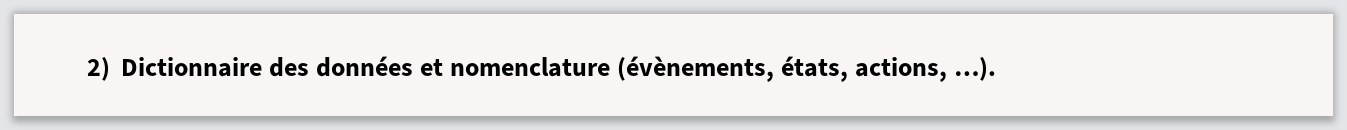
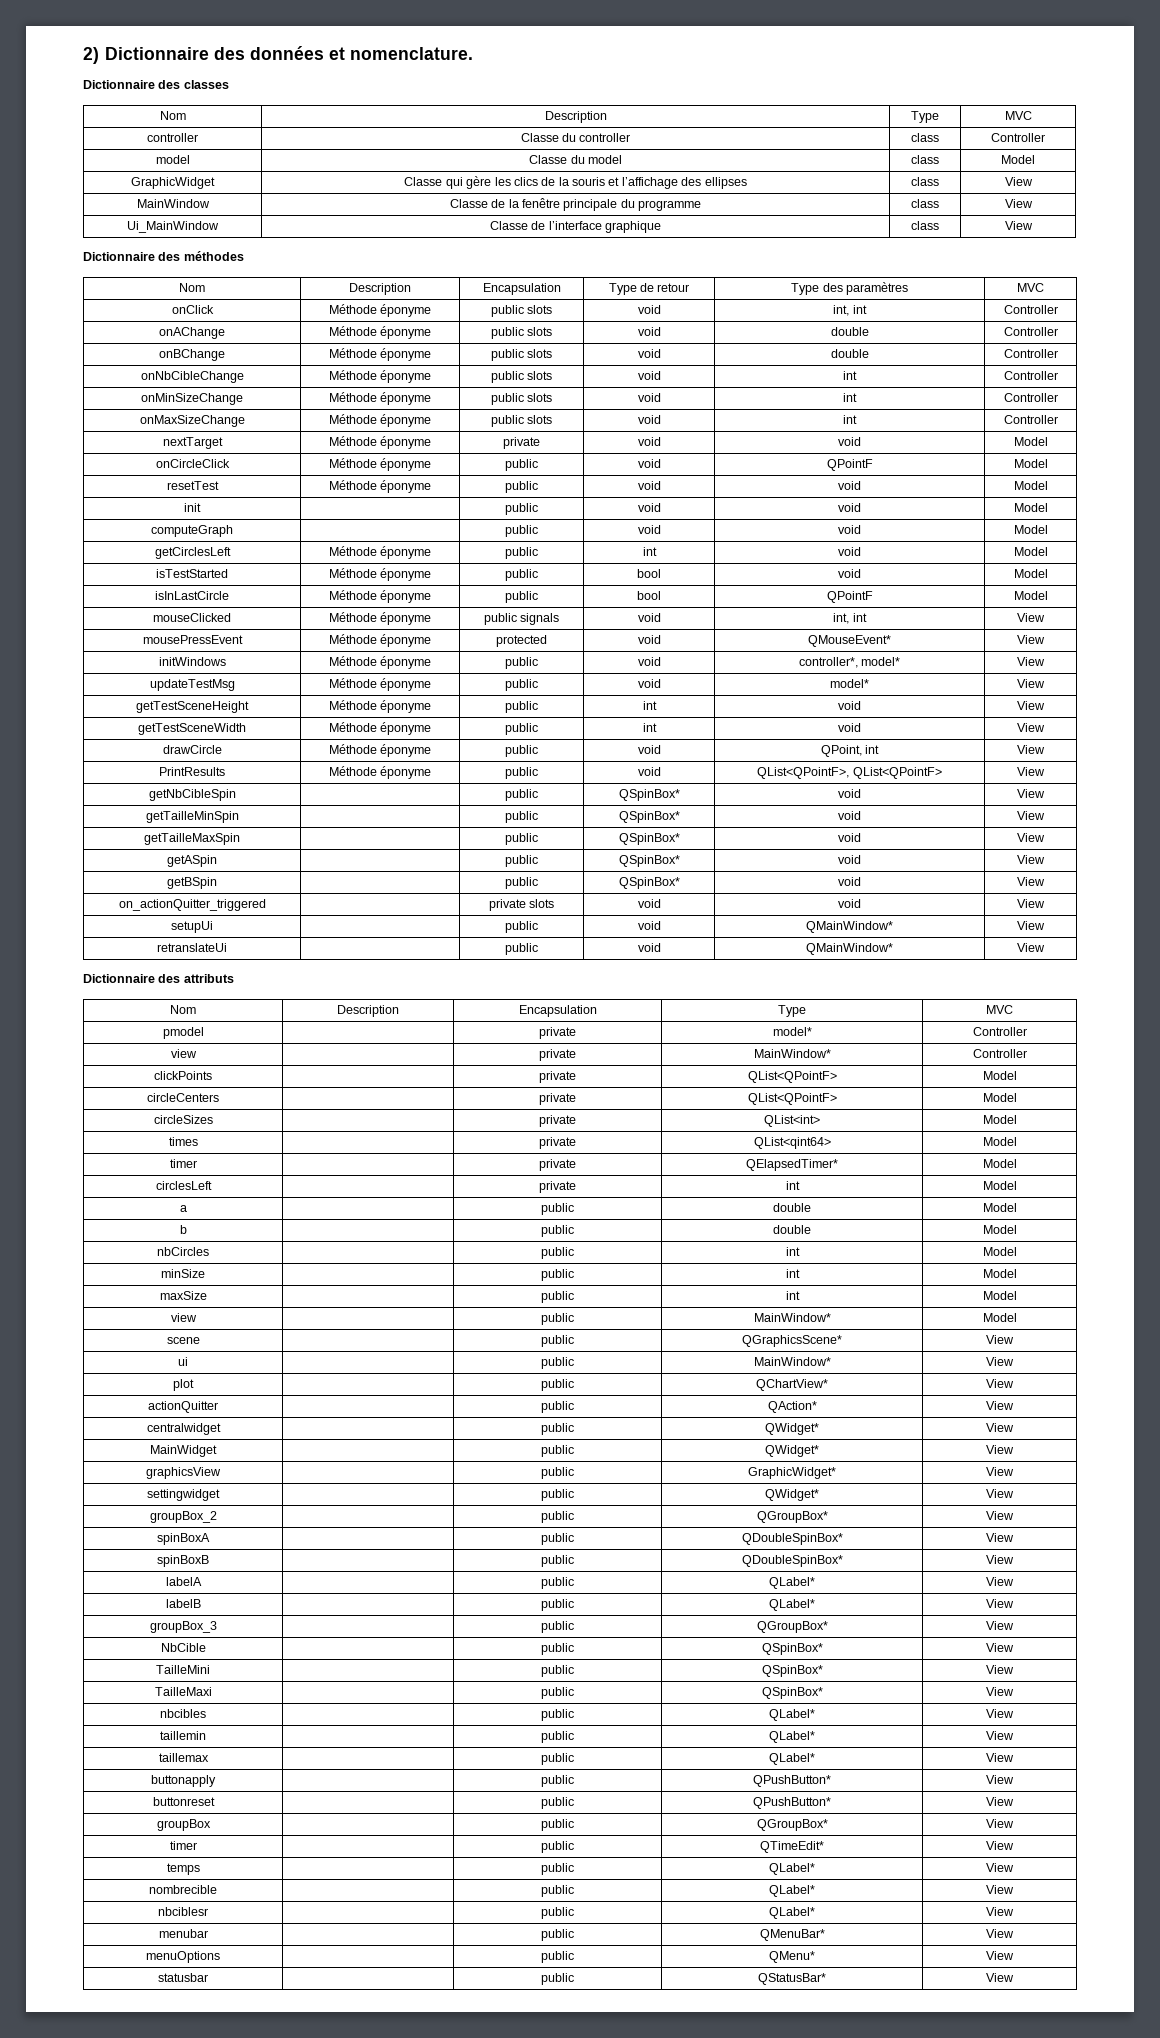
[450,56,997,82] nomenclature (évènements, états, actions, …). -> [350,47,474,60] [83,80,229,89] [159,111,186,120] [544,111,607,123] [911,111,939,123] [1004,111,1032,120] [147,133,198,142] [520,133,631,142] [911,133,939,142] [991,133,1045,142] [155,155,190,164] [529,155,622,164] [911,155,939,164] [1001,155,1035,164] [131,177,215,189] [404,176,747,189] [911,177,939,186] [1004,177,1033,186] [136,199,210,208] [449,198,702,211] [911,199,939,208] [1004,199,1033,208] [127,221,219,233] [489,221,662,233] [911,221,939,230] [1004,221,1033,230] [83,251,244,261] [179,283,205,292] [349,283,411,295] [482,283,561,295] [608,283,690,295] [791,282,908,295] [1017,283,1044,292] [171,305,214,314] [328,304,432,317] [490,305,553,317] [637,305,661,314] [833,305,867,316] [1003,305,1058,314] [159,327,225,339] [328,326,432,339] [490,327,553,339] [637,327,661,336] [830,327,869,336] [1003,327,1058,336] [159,349,225,361] [328,348,432,361] [490,349,553,361] [637,349,661,358] [830,349,869,358] [1003,349,1058,358] [140,371,244,383] [328,370,432,383] [490,371,553,383] [637,371,661,380] [843,371,857,380] [1003,371,1058,380] [141,393,243,405] [328,392,432,405] [490,393,553,405] [637,393,661,402] [843,393,857,402] [1003,393,1058,402] [139,415,245,427] [328,414,432,427] [490,415,553,427] [637,415,661,424] [843,415,857,424] [1003,415,1058,424] [162,437,223,449] [328,436,432,449] [503,437,540,449] [637,437,661,446] [838,437,861,446] [1013,437,1048,446] [155,459,230,468] [328,458,432,471] [505,459,538,471] [637,459,661,468] [826,459,873,471] [1013,459,1048,468] [166,481,219,490] [328,480,432,493] [505,481,538,493] [637,481,661,490] [838,481,861,490] [1013,481,1048,490] [184,503,201,512] [505,503,538,515] [637,503,661,512] [838,503,861,512] [1013,503,1048,512] [151,525,233,537] [505,525,538,537] [637,525,661,534] [838,525,861,534] [1013,525,1048,534] [154,547,231,559] [328,546,432,559] [505,547,538,559] [642,547,657,556] [838,547,861,556] [1013,547,1048,556] [156,569,228,578] [328,568,432,581] [505,569,538,581] [637,569,661,578] [838,569,861,578] [1013,569,1048,578] [155,591,229,600] [328,590,432,603] [505,591,538,603] [637,591,661,600] [826,591,873,603] [1013,591,1048,600] [153,613,231,622] [328,612,432,625] [483,613,560,625] [637,613,661,622] [833,613,867,624] [1017,613,1045,622] [142,635,243,644] [328,634,432,647] [496,635,547,647] [637,635,661,644] [808,635,891,647] [1017,635,1045,644] [158,657,226,666] [328,656,432,669] [505,657,538,669] [637,657,661,666] [798,657,901,668] [1017,657,1045,666] [149,679,235,691] [328,678,432,691] [505,679,538,691] [637,679,661,688] [830,679,869,688] [1017,679,1045,688] [136,701,249,713] [328,700,432,713] [505,701,538,713] [642,701,657,710] [838,701,861,710] [1017,701,1045,710] [138,723,246,735] [328,722,432,735] [505,723,538,735] [642,723,657,732] [838,723,861,732] [1017,723,1045,732] [162,745,222,754] [328,744,432,757] [505,745,538,757] [637,745,661,754] [820,745,880,757] [1017,745,1045,754] [159,767,225,776] [328,766,432,779] [505,767,538,779] [637,767,661,776] [757,767,942,779] [1017,767,1045,776] [148,789,236,801] [505,789,538,801] [618,789,680,801] [838,789,861,798] [1017,789,1045,798] [145,811,239,823] [505,811,538,823] [618,811,680,823] [838,811,861,820] [1017,811,1045,820] [144,833,240,845] [505,833,538,845] [618,833,680,845] [838,833,861,842] [1017,833,1045,842] [167,855,217,867] [505,855,538,867] [618,855,680,867] [838,855,861,864] [1017,855,1045,864] [167,877,217,889] [505,877,538,889] [618,877,680,889] [838,877,861,886] [1017,877,1045,886] [118,899,266,911] [488,899,555,911] [637,899,661,908] [838,899,861,908] [1017,899,1045,908] [171,921,213,933] [505,921,538,933] [637,921,661,930] [806,921,893,933] [1017,921,1045,930] [157,943,227,952] [505,943,538,955] [637,943,661,952] [806,943,893,955] [1017,943,1045,952] [83,974,234,983] [170,1005,196,1014] [337,1005,399,1017] [518,1005,597,1017] [778,1005,806,1017] [986,1005,1013,1014] [162,1027,204,1039] [539,1027,576,1039] [772,1027,812,1036] [972,1027,1027,1036] [170,1049,197,1058] [539,1049,576,1061] [753,1049,831,1058] [972,1049,1027,1058] [154,1071,212,1080] [539,1071,576,1083] [747,1071,837,1083] [982,1071,1017,1080] [147,1093,219,1102] [539,1093,576,1105] [747,1093,837,1105] [982,1093,1017,1102] [153,1115,213,1124] [539,1115,576,1127] [764,1115,820,1127] [982,1115,1017,1124] [168,1137,198,1146] [539,1137,576,1149] [753,1137,831,1149] [982,1137,1017,1146] [169,1159,197,1168] [539,1159,576,1171] [746,1159,838,1171] [982,1159,1017,1168] [155,1181,212,1190] [539,1181,576,1193] [785,1181,800,1190] [982,1181,1017,1190] [179,1205,187,1212] [541,1203,574,1215] [773,1203,811,1212] [982,1203,1017,1212] [179,1225,187,1234] [541,1225,574,1237] [773,1225,811,1234] [982,1225,1017,1234] [157,1247,209,1256] [541,1247,574,1259] [785,1247,800,1256] [982,1247,1017,1256] [161,1269,205,1278] [541,1269,574,1281] [785,1269,800,1278] [982,1269,1017,1278] [159,1291,207,1300] [541,1291,574,1303] [785,1291,800,1300] [982,1291,1017,1300] [170,1313,197,1322] [541,1313,574,1325] [753,1313,831,1322] [982,1313,1017,1322] [166,1337,200,1344] [541,1335,574,1347] [742,1335,842,1347] [986,1335,1014,1344] [178,1357,188,1366] [541,1357,574,1369] [753,1357,831,1366] [986,1357,1014,1366] [173,1379,194,1391] [541,1379,574,1391] [756,1379,828,1391] [986,1379,1014,1388] [148,1401,218,1413] [541,1401,574,1413] [767,1401,817,1413] [986,1401,1014,1410] [146,1423,221,1435] [541,1423,574,1435] [765,1423,819,1435] [986,1423,1014,1432] [150,1445,217,1457] [541,1445,574,1457] [765,1445,819,1457] [986,1445,1014,1454] [146,1467,221,1479] [541,1467,574,1479] [748,1467,836,1479] [986,1467,1014,1476] [147,1489,220,1501] [541,1489,574,1501] [765,1489,819,1501] [986,1489,1014,1498] [149,1511,217,1523] [541,1511,574,1523] [756,1511,828,1523] [986,1511,1014,1520] [157,1533,210,1545] [541,1533,574,1545] [741,1533,843,1545] [986,1533,1014,1542] [157,1555,209,1567] [541,1555,574,1567] [741,1555,843,1567] [986,1555,1014,1564] [165,1577,202,1586] [541,1577,574,1589] [769,1577,815,1589] [986,1577,1014,1586] [165,1599,201,1608] [541,1599,574,1611] [769,1599,815,1611] [986,1599,1014,1608] [149,1621,217,1633] [541,1621,574,1633] [756,1621,828,1633] [986,1621,1014,1630] [160,1643,206,1652] [541,1643,574,1655] [761,1643,823,1655] [986,1643,1014,1652] [156,1665,210,1674] [541,1665,574,1677] [761,1665,823,1677] [986,1665,1014,1674] [154,1687,212,1696] [541,1687,574,1699] [761,1687,823,1699] [986,1687,1014,1696] [160,1709,206,1718] [541,1709,574,1721] [769,1709,815,1721] [986,1709,1014,1718] [160,1731,206,1740] [541,1731,574,1743] [769,1731,815,1743] [986,1731,1014,1740] [158,1753,209,1762] [541,1753,574,1765] [769,1753,815,1765] [986,1753,1014,1762] [151,1775,216,1787] [541,1775,574,1787] [753,1775,831,1787] [986,1775,1014,1784] [152,1797,215,1806] [541,1797,574,1809] [753,1797,831,1809] [986,1797,1014,1806] [156,1819,211,1831] [541,1819,574,1831] [756,1819,828,1831] [986,1819,1014,1828] [169,1841,197,1850] [541,1841,574,1853] [760,1841,824,1853] [986,1841,1014,1850] [166,1863,200,1875] [541,1863,574,1875] [769,1863,815,1875] [986,1863,1014,1872] [149,1885,217,1894] [541,1885,574,1897] [769,1885,815,1897] [986,1885,1014,1894] [158,1907,208,1916] [541,1907,574,1919] [769,1907,815,1919] [986,1907,1014,1916] [158,1929,208,1938] [541,1929,574,1941] [759,1929,825,1941] [986,1929,1014,1938] [146,1951,220,1963] [541,1951,574,1963] [769,1951,815,1963] [986,1951,1014,1960] [158,1973,208,1982] [541,1973,574,1985] [758,1973,826,1985] [986,1973,1014,1982] nomenclature. // Dictionnaire des classes // Nom | Description | Type | MVC // controller | Classe du controller | class | Controller // model | Classe du model | class | Model // GraphicWidget | Classe qui gère les clics de la souris et l’affichage des ellipses | class | View // MainWindow | Classe de la fenêtre principale du programme | class | View // Ui_MainWindow | Classe de l’interface graphique | class | View // Dictionnaire des méthodes // Nom | Description | Encapsulation | Type de retour | Type des paramètres | MVC // onClick | Méthode éponyme | public slots | void | int, int | Controller // onAChange | Méthode éponyme | public slots | void | double | Controller // onBChange | Méthode éponyme | public slots | void | double | Controller // onNbCibleChange | Méthode éponyme | public slots | void | int | Controller // onMinSizeChange | Méthode éponyme | public slots | void | int | Controller // onMaxSizeChange | Méthode éponyme | public slots | void | int | Controller // nextTarget | Méthode éponyme | private | void | void | Model // onCircleClick | Méthode éponyme | public | void | QPointF | Model // resetTest | Méthode éponyme | public | void | void | Model // init | | public | void | void | Model // computeGraph | | public | void | void | Model // getCirclesLeft | Méthode éponyme | public | int | void | Model // isTestStarted | Méthode éponyme | public | bool | void | Model // isInLastCircle | Méthode éponyme | public | bool | QPointF | Model // mouseClicked | Méthode éponyme | public signals | void | int, int | View // mousePressEvent | Méthode éponyme | protected | void | QMouseEvent* | View // initWindows | Méthode éponyme | public | void | controller*, model* | View // updateTestMsg | Méthode éponyme | public | void | model* | View // getTestSceneHeight | Méthode éponyme | public | int | void | View // getTestSceneWidth | Méthode éponyme | public | int | void | View // drawCircle | Méthode éponyme | public | void | QPoint, int | View // PrintResults | Méthode éponyme | public | void | QList<QPointF>, QList<QPointF> | View // getNbCibleSpin | | public | QSpinBox* | void | View // getTailleMinSpin | | public | QSpinBox* | void | View // getTailleMaxSpin | | public | QSpinBox* | void | View // getASpin | | public | QSpinBox* | void | View // getBSpin | | public | QSpinBox* | void | View // on_actionQuitter_triggered | | private slots | void | void | View // setupUi | | public | void | QMainWindow* | View // retranslateUi | | public | void | QMainWindow* | View // Dictionnaire des attributs // Nom | Description | Encapsulation | Type | MVC // pmodel | | private | model* | Controller // view | | private | MainWindow* | Controller // clickPoints | | private | QList<QPointF> | Model // circleCenters | | private | QList<QPointF> | Model // circleSizes | | private | QList<int> | Model // times | | private | QList<qint64> | Model // timer | | private | QElapsedTimer* | Model // circlesLeft | | private | int | Model // a | | public | double | Model // b | | public | double | Model // nbCircles | | public | int | Model // minSize | | public | int | Model // maxSize | | public | int | Model // view | | public | MainWindow* | Model // scene | | public | QGraphicsScene* | View // ui | | public | MainWindow* | View // plot | | public | QChartView* | View // actionQuitter | | public | QAction* | View // centralwidget | | public | QWidget* | View // MainWidget | | public | QWidget* | View // graphicsView | | public | GraphicWidget* | View // settingwidget | | public | QWidget* | View // groupBox_2 | | public | QGroupBox* | View // spinBoxA | | public | QDoubleSpinBox* | View // spinBoxB | | public | QDoubleSpinBox* | View // labelA | | public | QLabel* | View // labelB | | public | QLabel* | View // groupBox_3 | | public | QGroupBox* | View // NbCible | | public | QSpinBox* | View // TailleMini | | public | QSpinBox* | View // TailleMaxi | | public | QSpinBox* | View // nbcibles | | public | QLabel* | View // taillemin | | public | QLabel* | View // taillemax | | public | QLabel* | View // buttonapply | | public | QPushButton* | View // buttonreset | | public | QPushButton* | View // groupBox | | public | QGroupBox* | View // timer | | public | QTimeEdit* | View // temps | | public | QLabel* | View // nombrecible | | public | QLabel* | View // nbciblesr | | public | QLabel* | View // menubar | | public | QMenuBar* | View // menuOptions | | public | QMenu* | View // statusbar | | public | QStatusBar* | View

